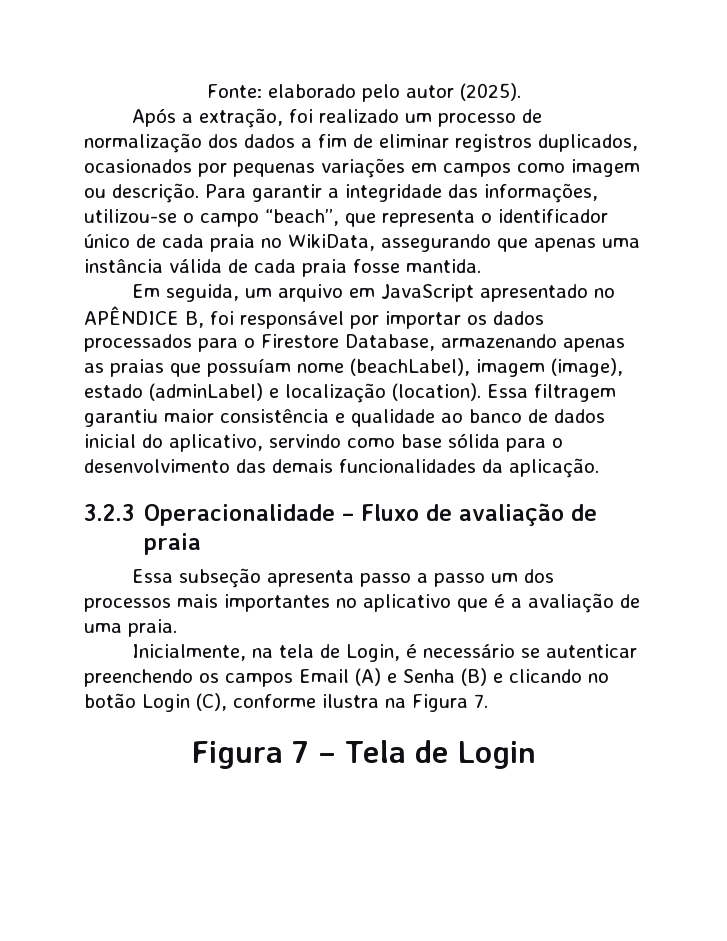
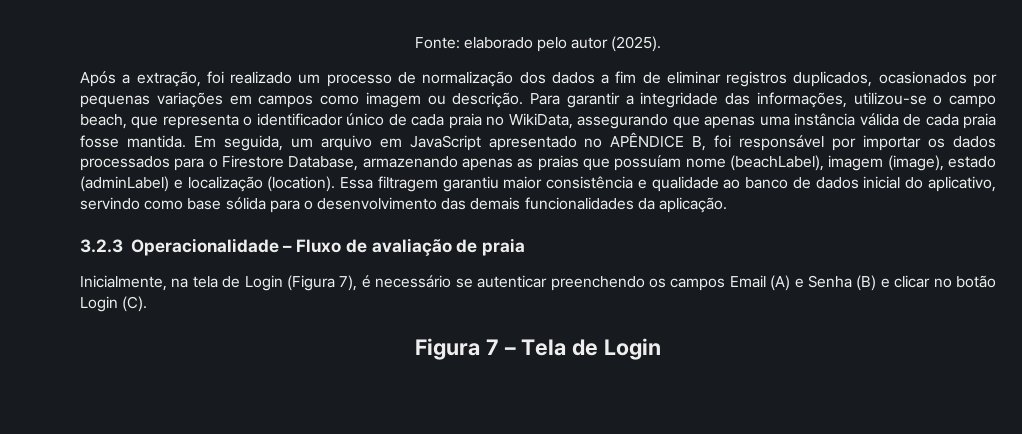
[265,209,339,226] “beach”, -> [80,114,127,129] beach,
(481, 266) // -> (186, 141) none
[131,568,554,588] [84,593,640,613] [84,619,177,637] // Essa subseção apresenta passo a passo um dos processos mais importantes no aplicativo que é a avaliação de uma praia. -> (526, 247) none
[345,644,400,662] Login, -> [244,275,358,291] Login (Figura 7),
[509,669,582,683] clicando -> [894,275,931,288] clicar
[196,693,488,712] (C), conforme ilustra na Figura 7. -> [122,296,148,312] (C).

